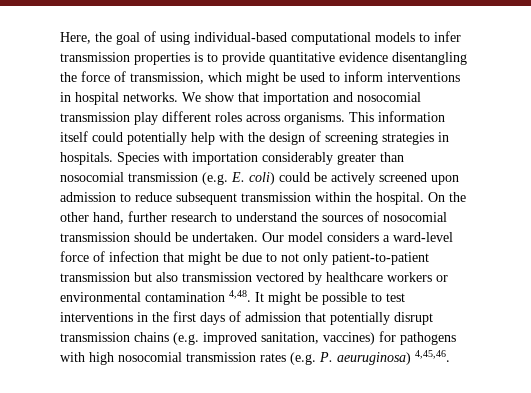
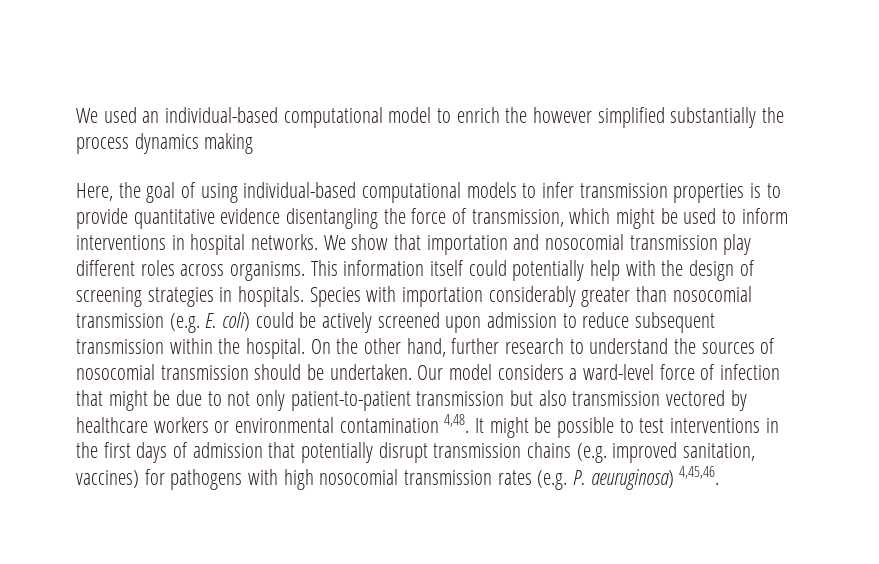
(60, 38) none -> [76,107,785,128] [76,133,254,154] We used an individual-based computational model to enrich the however simplified substantially the process dynamics making //

